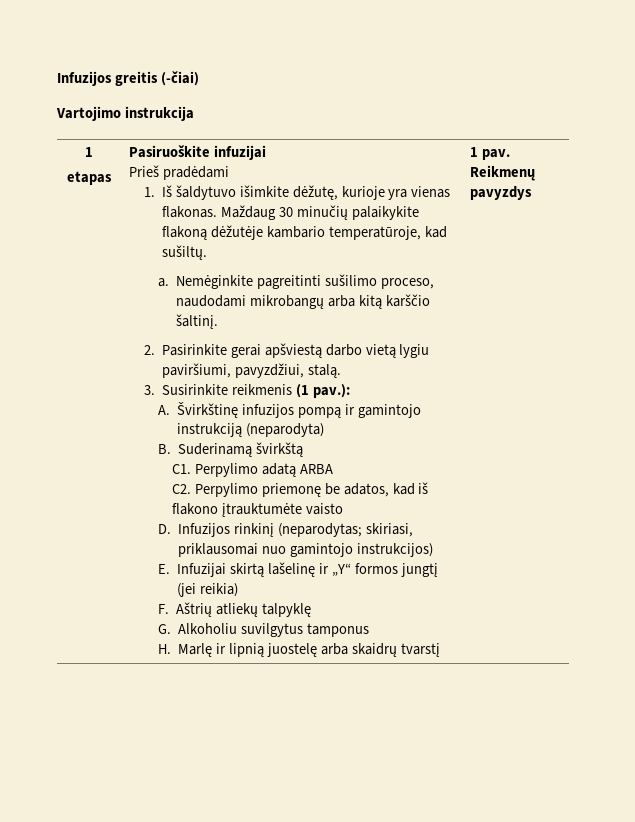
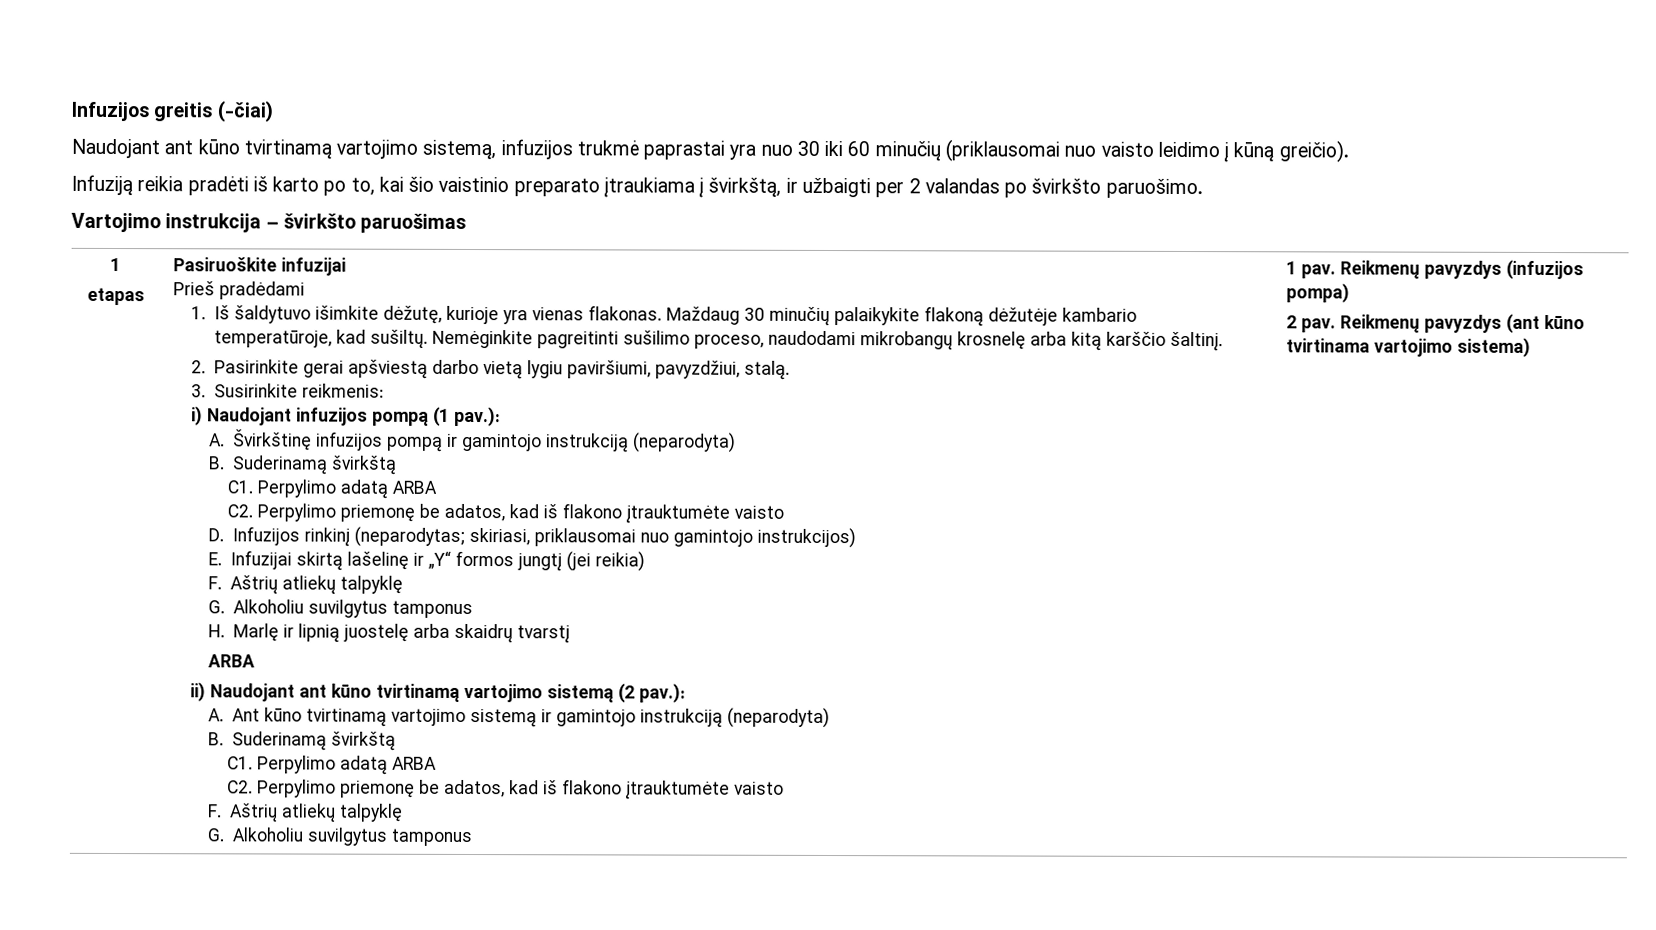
(199, 78) none -> [71,138,1349,163] [71,174,1203,199] // Naudojant ant kūno tvirtinamą vartojimo sistemą, infuzijos trukmė paprastai yra nuo 30 iki 60 minučių (priklausomai nuo vaisto leidimo į kūną greičio). // Infuziją reikia pradėti iš karto po to, kai šio vaistinio preparato įtraukiama į švirkštą, ir užbaigti per 2 valandas po švirkšto paruošimo.
(194, 113) none -> [265,213,467,233] – švirkšto paruošimas
[157,278,169,287] // a. -> (428, 339) none
(324, 302) none -> [956,331,1026,350] krosnelę
[231,384,292,395] reikmenis -> [301,383,384,398] [191,406,430,426] reikmenis: // i) Naudojant infuzijos pompą
[470,147,511,160] [470,165,536,181] [470,186,533,200] | 1 pav. Reikmenų pavyzdys -> [208,654,256,668] [190,682,687,703] [208,707,831,729] [208,731,397,751] [226,755,437,775] [226,779,784,800] [208,803,404,823] [207,827,473,847] [1285,259,1584,280] [1285,283,1350,303] [1285,313,1585,333] [1285,337,1531,357] // ARBA // ii) Naudojant ant kūno tvirtinamą vartojimo sistemą (2 pav.): // A. Ant kūno tvirtinamą vartojimo sistemą ir gamintojo instrukciją (neparodyta) // B. Suderinamą švirkštą // C1. Perpylimo adatą ARBA // C2. Perpylimo priemonę be adatos, kad iš flakono įtrauktumėte vaisto // F. Aštrių atliekų talpyklę // G. Alkoholiu suvilgytus tamponus | 1 pav. Reikmenų pavyzdys (infuzijos pompa) // 2 pav. Reikmenų pavyzdys (ant kūno tvirtinama vartojimo sistema)

